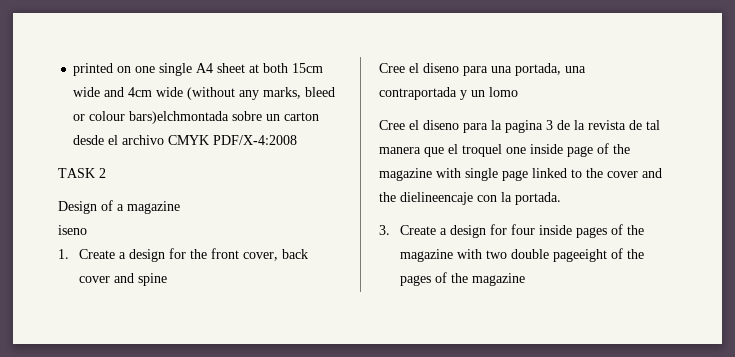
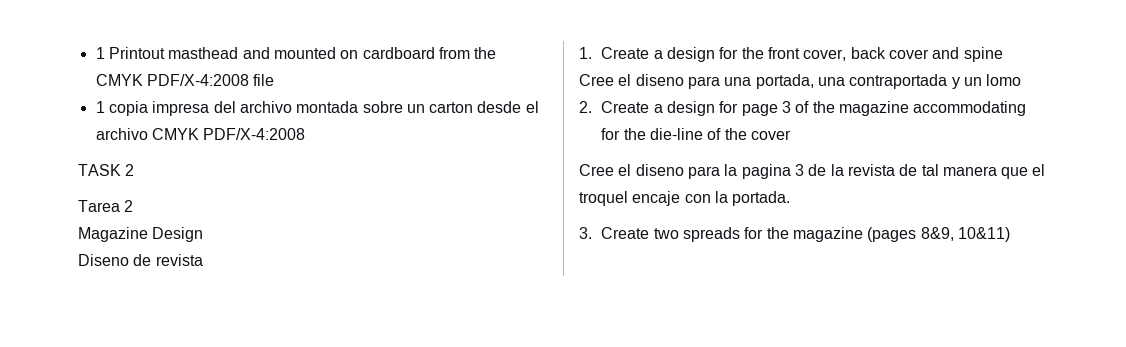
[73,63,324,76] [73,87,336,100] [73,111,230,124] printed on one single A4 sheet at both 15cm wide and 4cm wide (without any marks, bleed or colour bars)elchmontada -> [95,47,497,59] [95,74,275,86] [95,101,359,116] 1 Printout masthead and mounted on cardboard from the CMYK PDF/X-4:2008 file // 1 copia impresa del archivo montada
[58,200,180,214] [58,225,87,235] Design of a magazine // iseno -> [78,200,134,212] [78,227,204,242] [78,254,203,266] Tarea 2 // Magazine Design // Diseno de revista
(518, 92) none -> [579,101,1027,116] [601,128,791,140] // 2. Create a design for page 3 of the magazine accommodating for the die-line of the cover
[506,143,630,157] [379,168,662,181] [379,192,473,205] one inside page of the magazine with single page linked to the cover and the dielineencaje -> [632,191,681,206] encaje
[440,224,645,238] [400,248,645,262] [400,272,526,286] a design for four inside pages of the magazine with two double pageeight of the pages of the magazine -> [653,227,1010,242] two spreads for the magazine (pages 8&9, 10&11)

